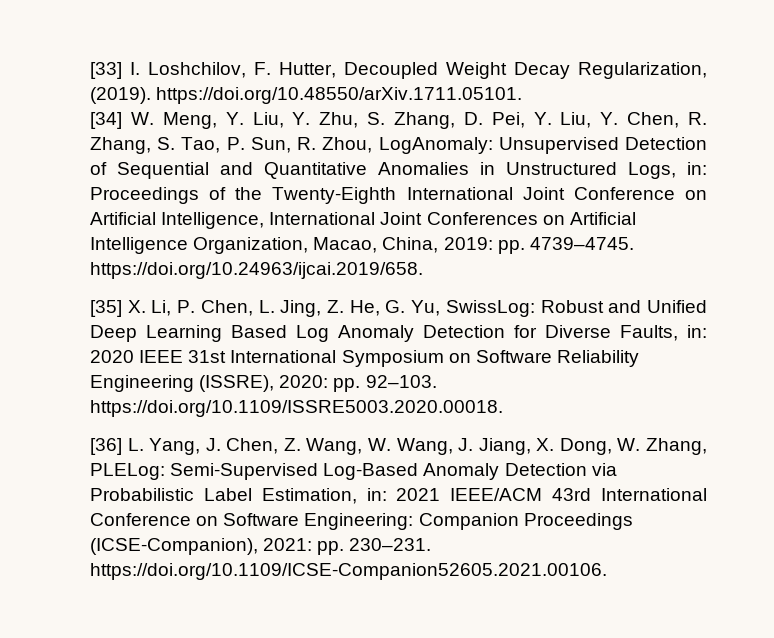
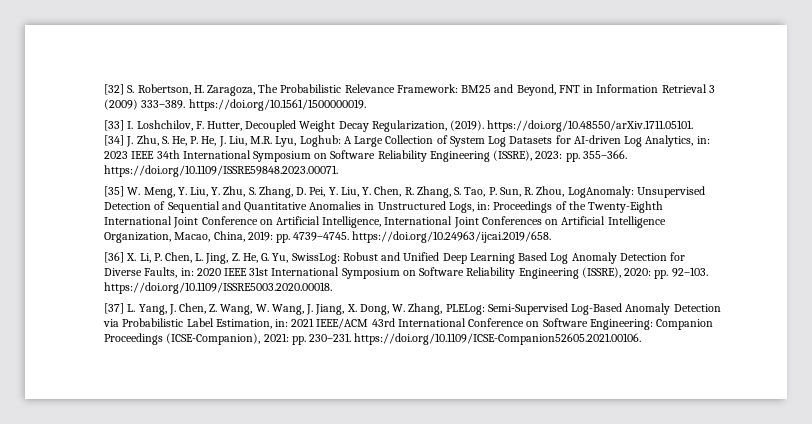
(90, 70) none -> [104,84,715,96] [104,99,366,111] [32] S. Robertson, H. Zaragoza, The Probabilistic Relevance Framework: BM25 and Beyond, FNT in Information Retrieval 3 (2009) 333–389. https://doi.org/10.1561/1500000019. //
(123, 120) none -> [126,135,710,147] [104,150,627,162] [104,165,339,177] [104,186,125,197] J. Zhu, S. He, P. He, J. Liu, M.R. Lyu, Loghub: A Large Collection of System Log Datasets for AI-driven Log Analytics, in: 2023 IEEE 34th International Symposium on Software Reliability Engineering (ISSRE), 2023: pp. 355–366. https://doi.org/10.1109/ISSRE59848.2023.00071. // [35]
[90,300,123,317] [35] -> [104,252,125,263] [36]
[90,438,123,455] [36] -> [104,303,125,314] [37]

